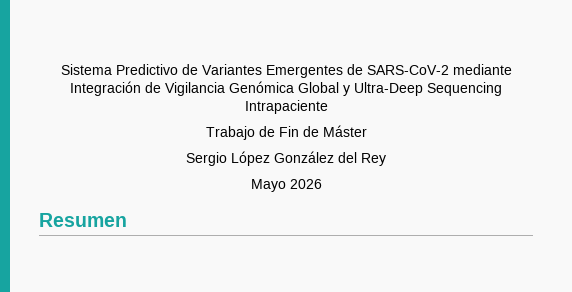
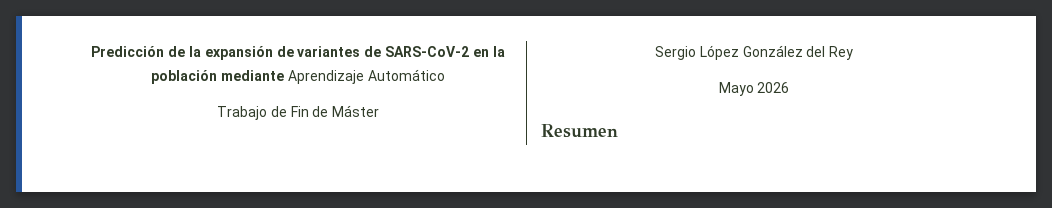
[60,64,512,78] [70,81,502,96] [244,100,328,114] Sistema Predictivo de Variantes Emergentes de SARS-CoV-2 mediante Integración de Vigilancia Genómica Global y Ultra-Deep Sequencing Intrapaciente -> [91,46,505,60] [151,69,445,84] Predicción de la expansión de variantes de SARS-CoV-2 en la población mediante Aprendizaje Automático

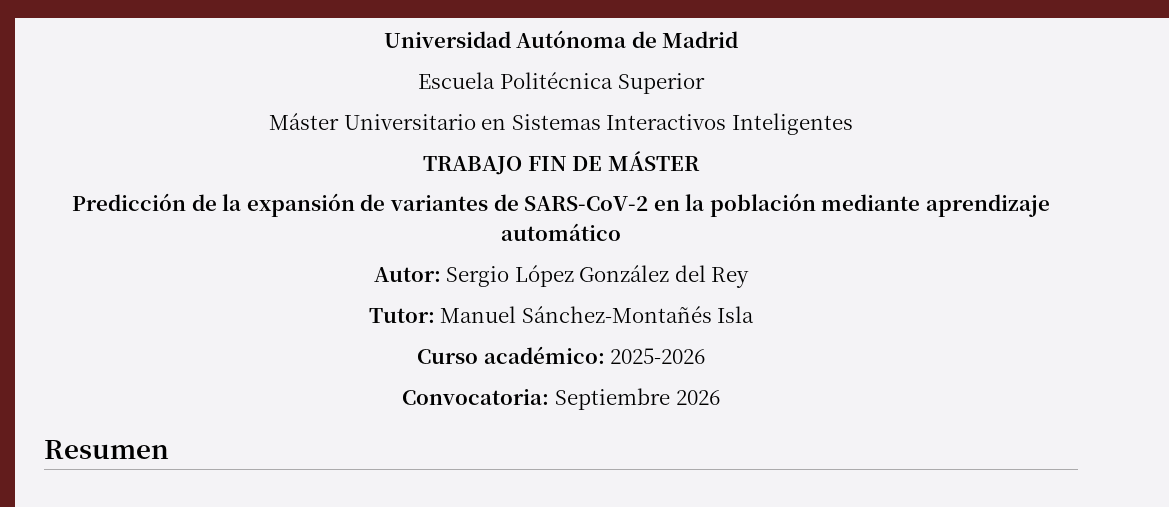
(91, 51) none -> [383,30,739,48] [418,72,705,94] [269,113,853,135] [423,151,700,175] Universidad Autónoma de Madrid // Escuela Politécnica Superior // Máster Universitario en Sistemas Interactivos Inteligentes // TRABAJO FIN DE MÁSTER //
[287,69,445,84] [216,105,380,120] Aprendizaje Automático // Trabajo de Fin de Máster // -> [925,194,1050,217] [501,223,621,241] [373,267,441,282] aprendizaje automático // Autor:
[718,82,754,96] Mayo -> [368,306,755,323] [416,346,706,364] [402,388,670,410] Tutor: Manuel Sánchez-Montañés Isla // Curso académico: 2025-2026 // Convocatoria: Septiembre

